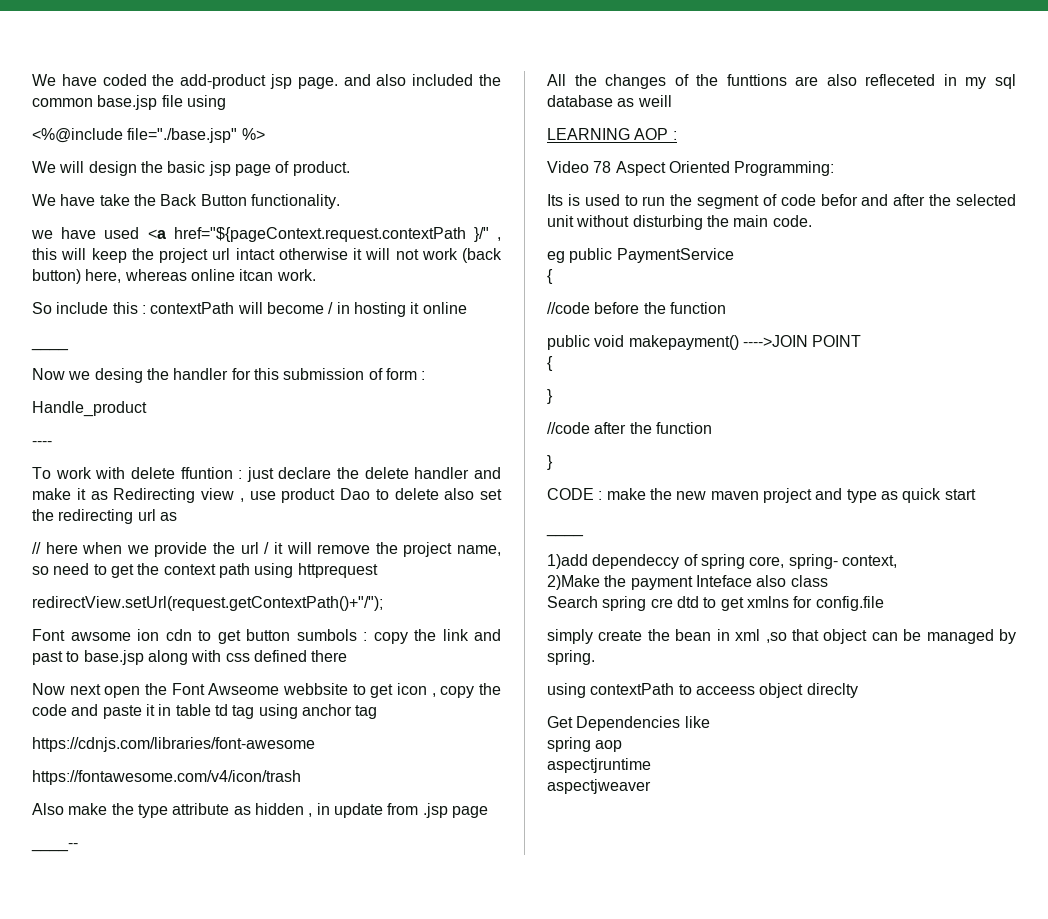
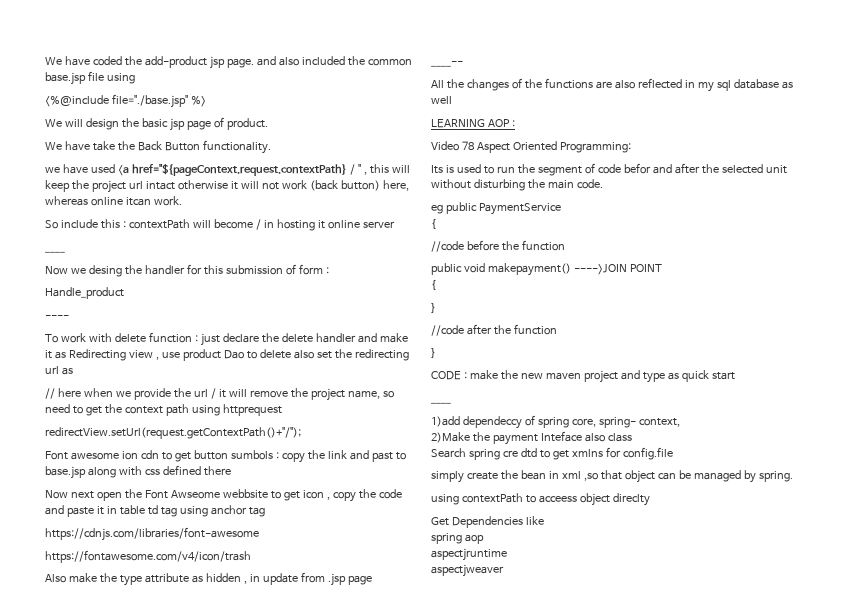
[173,227,489,242] href="${pageContext.request.contextPath }/" -> [131,164,361,176] href="${pageContext.request.contextPath} / "
(467, 308) none -> [362,221,395,228] server
[180,467,233,479] ffuntion -> [148,332,192,343] function
[70,632,131,641] awsome -> [70,452,119,460] awesome
[726,74,787,86] funttions -> [544,78,593,89] functions
[865,74,936,86] refleceted -> [637,78,682,89] reflected
[637,95,672,107] weill -> [431,96,452,104] well

